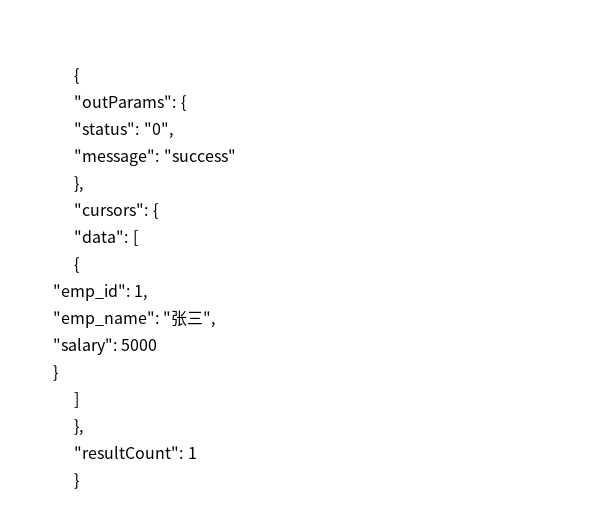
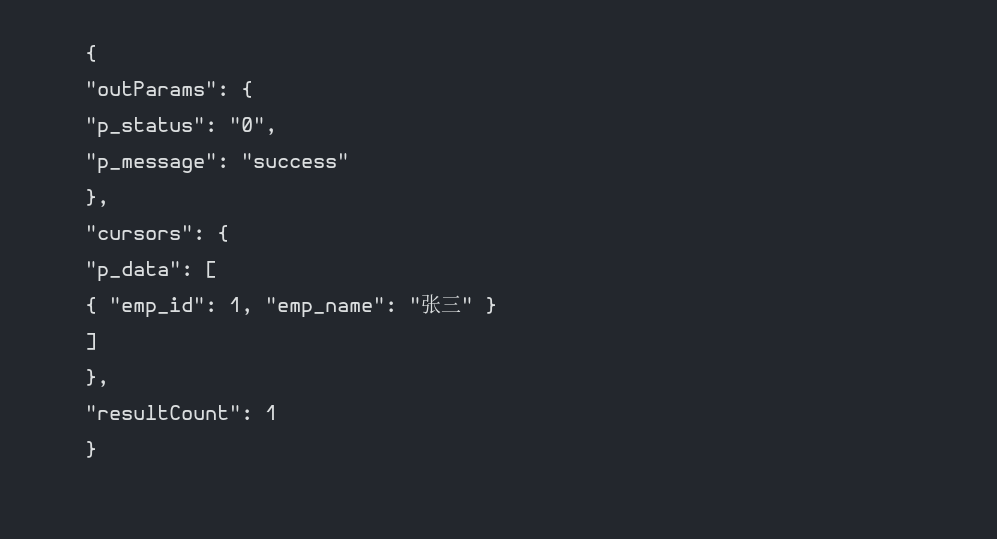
[74,122,140,135] "status": -> [84,117,217,138] "p_status":
[74,149,160,166] "message": -> [84,153,229,174] "p_message":
[74,230,129,243] "data": -> [84,261,193,282] "p_data":
(80, 265) // -> (97, 305) none
(148, 293) // -> (253, 306) none
[203,311,216,328] [53,338,158,355] ", // "salary": 5000 // -> [460,297,473,312] "

